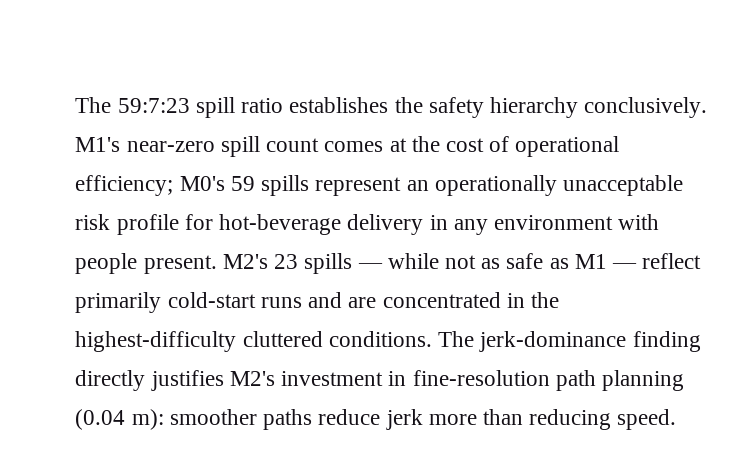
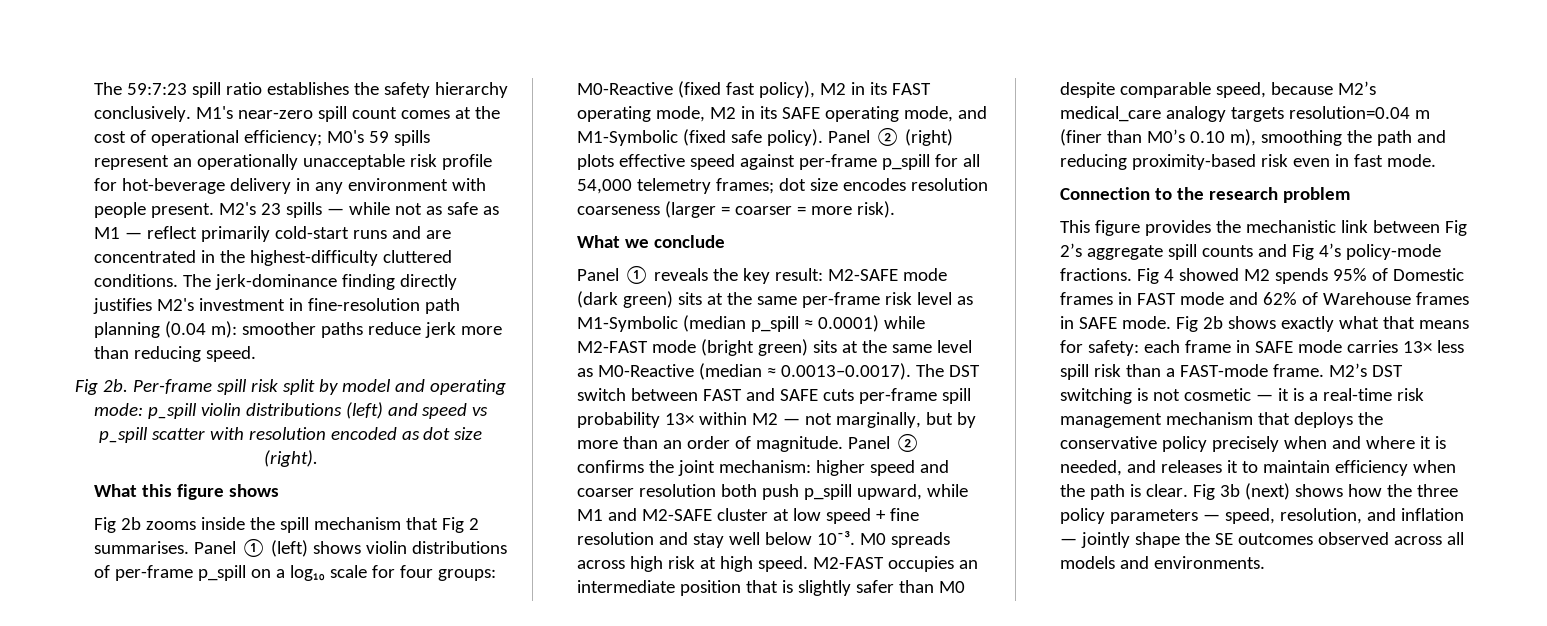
(677, 419) none -> [74,379,507,395] [93,402,489,419] [98,427,483,443] [263,450,318,467] [93,484,279,500] [93,517,479,533] [93,538,507,557] [93,565,496,581] [576,81,931,98] [576,106,987,122] [576,127,953,146] [576,154,980,170] [576,178,988,194] [576,201,895,218] [576,235,725,248] [576,265,947,284] [576,291,973,308] [576,315,925,332] [576,339,972,356] [576,363,980,380] [576,388,971,404] [576,412,976,428] [576,433,920,452] [576,460,949,476] [576,484,968,500] [576,508,919,524] [576,530,950,548] [576,556,978,572] [576,580,965,596] [1059,81,1376,98] [1059,106,1430,122] [1059,129,1446,146] [1059,154,1436,170] [1059,187,1350,203] [1059,220,1467,236] [1059,243,1441,260] [1059,268,1464,284] [1059,292,1469,305] [1059,316,1469,332] [1059,340,1464,356] [1059,363,1403,380] [1059,388,1424,404] [1059,412,1383,428] [1059,436,1446,452] [1059,460,1456,476] [1059,483,1458,500] [1059,508,1464,524] [1059,532,1464,548] [1059,556,1265,569] // Fig 2b. Per-frame spill risk split by model and operating mode: p_spill violin distributions (left) and speed vs p_spill scatter with resolution encoded as dot size (right). // What this figure shows // Fig 2b zooms inside the spill mechanism that Fig 2 summarises. Panel ① (left) shows violin distributions of per-frame p_spill on a log₁₀ scale for four groups: M0-Reactive (fixed fast policy), M2 in its FAST operating mode, M2 in its SAFE operating mode, and M1-Symbolic (fixed safe policy). Panel ② (right) plots effective speed against per-frame p_spill for all 54,000 telemetry frames; dot size encodes resolution coarseness (larger = coarser = more risk). // What we conclude // Panel ① reveals the key result: M2-SAFE mode (dark green) sits at the same per-frame risk level as M1-Symbolic (median p_spill ≈ 0.0001) while M2-FAST mode (bright green) sits at the same level as M0-Reactive (median ≈ 0.0013–0.0017). The DST switch between FAST and SAFE cuts per-frame spill probability 13× within M2 — not marginally, but by more than an order of magnitude. Panel ② confirms the joint mechanism: higher speed and coarser resolution both push p_spill upward, while M1 and M2-SAFE cluster at low speed + fine resolution and stay well below 10⁻³. M0 spreads across high risk at high speed. M2-FAST occupies an intermediate position that is slightly safer than M0 despite comparable speed, because M2’s medical_care analogy targets resolution=0.04 m (finer than M0’s 0.10 m), smoothing the path and reducing proximity-based risk even in fast mode. // Connection to the research problem // This figure provides the mechanistic link between Fig 2’s aggregate spill counts and Fig 4’s policy-mode fractions. Fig 4 showed M2 spends 95% of Domestic frames in FAST mode and 62% of Warehouse frames in SAFE mode. Fig 2b shows exactly what that means for safety: each frame in SAFE mode carries 13× less spill risk than a FAST-mode frame. M2’s DST switching is not cosmetic — it is a real-time risk management mechanism that deploys the conservative policy precisely when and where it is needed, and releases it to maintain efficiency when the path is clear. Fig 3b (next) shows how the three policy parameters — speed, resolution, and inflation — jointly shape the SE outcomes observed across all models and environments.

